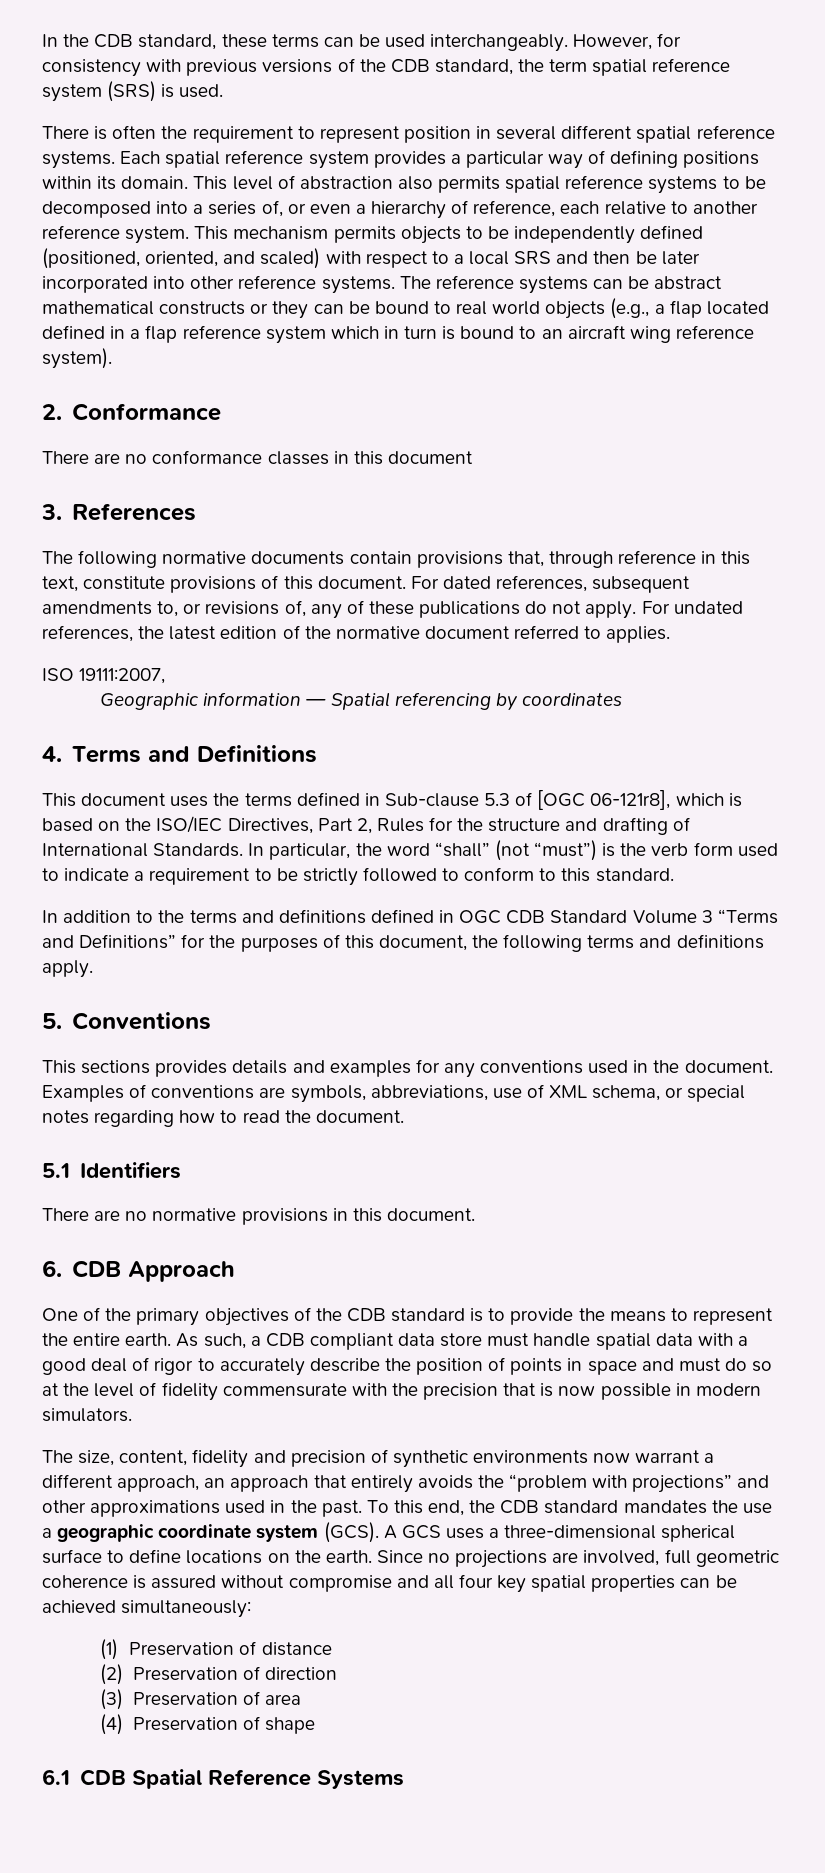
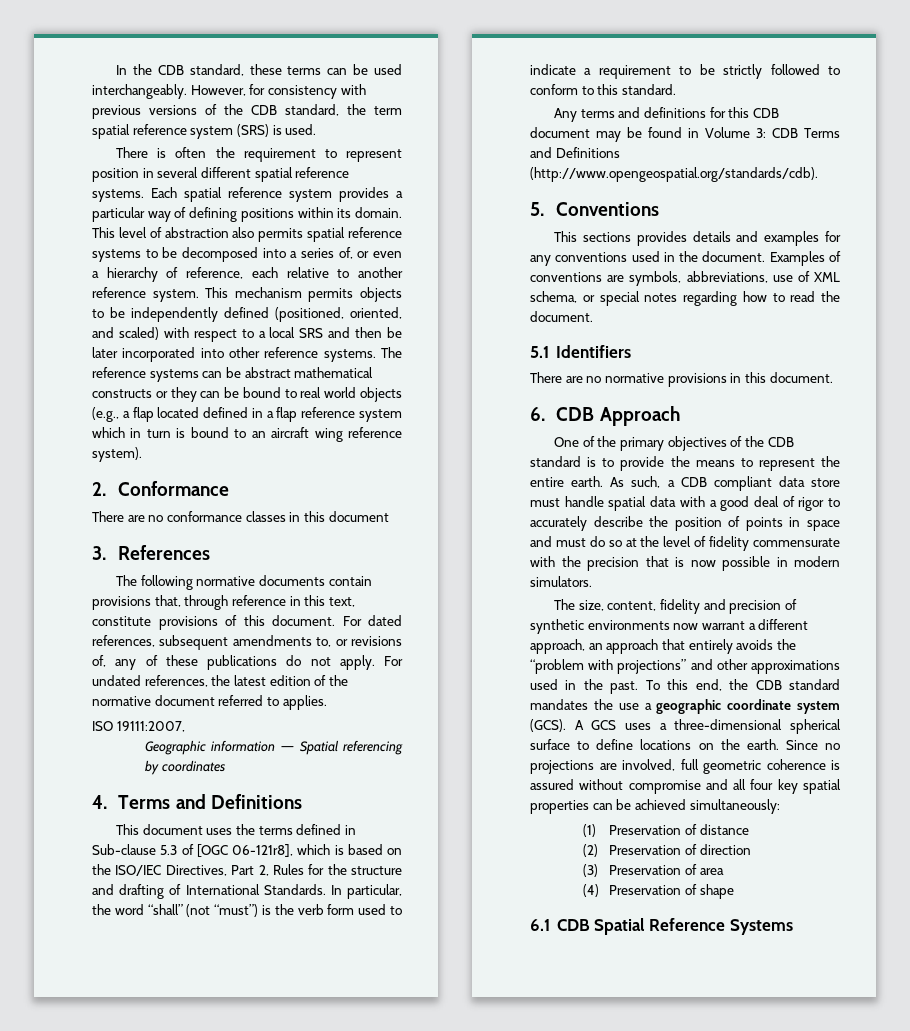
[42,909,778,924] [42,934,764,952] [42,960,93,978] In addition to the terms and definitions defined in OGC CDB Standard Volume 3 “Terms and Definitions” for the purposes of this document, the following terms and definitions apply. -> [554,107,779,122] [530,127,840,142] [530,147,620,158] [530,167,818,182] Any terms and definitions for this CDB document may be found in Volume 3: CDB Terms and Definitions (http://www.opengeospatial.org/standards/cdb).

